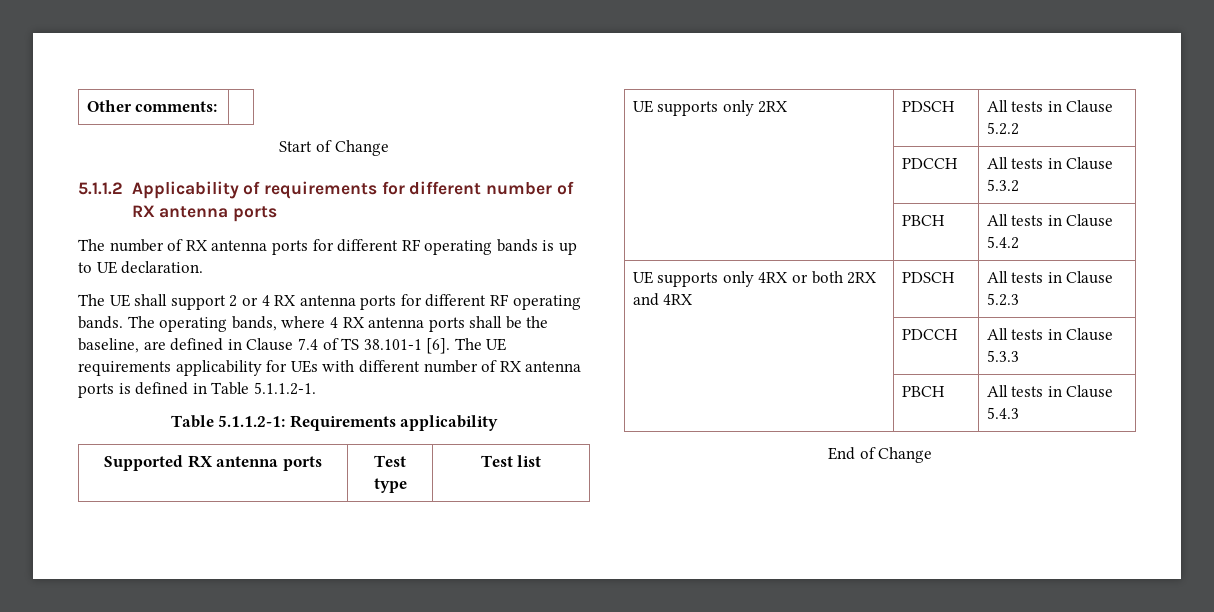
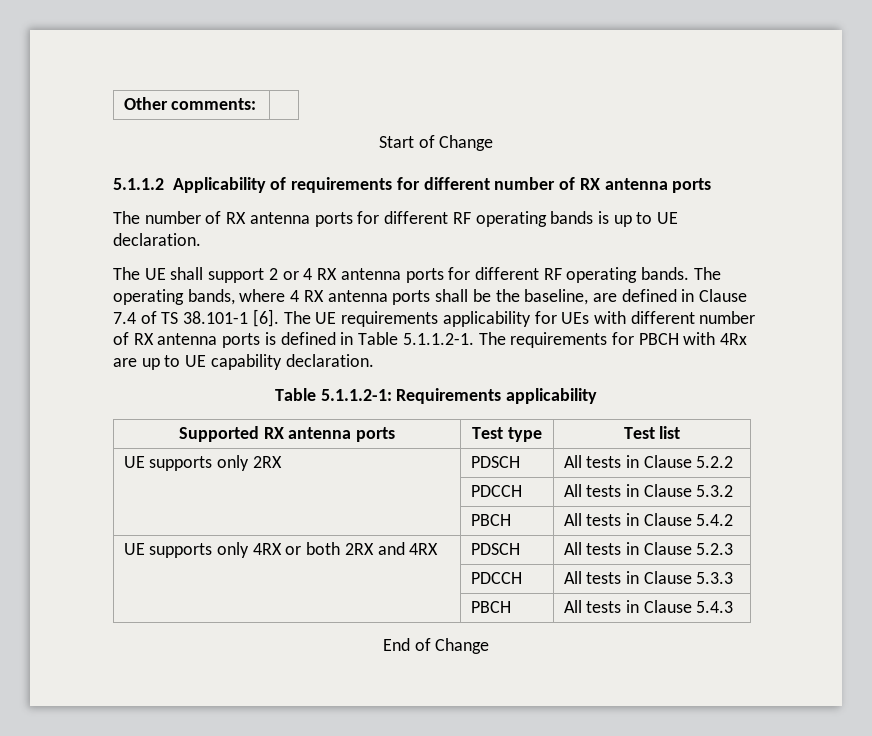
(316, 388) none -> [478,332,748,348] [113,354,374,370] The requirements for PBCH with 4Rx are up to UE capability declaration.

